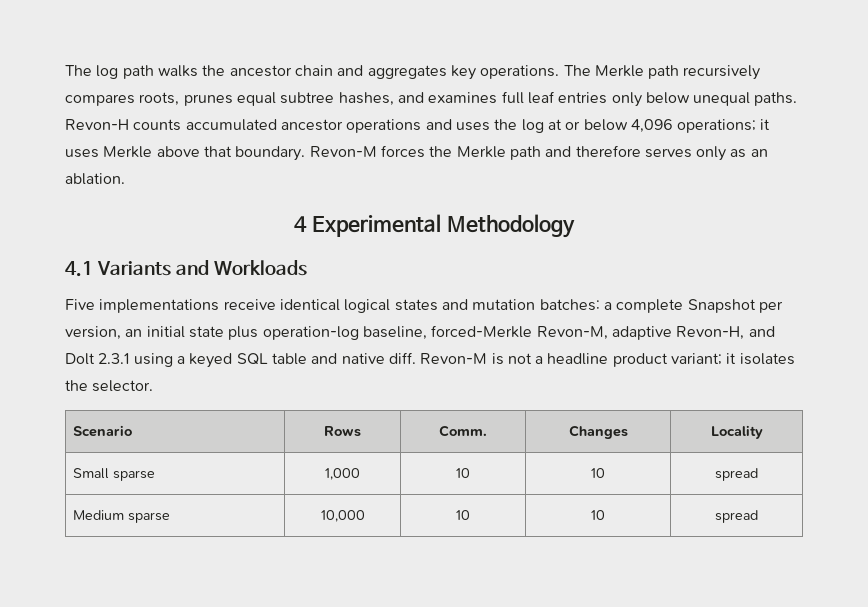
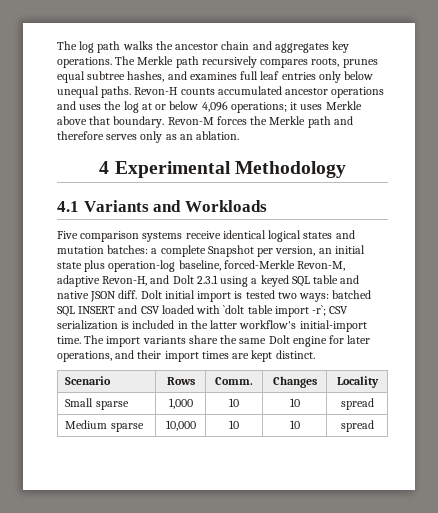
[99,299,220,313] implementations -> [80,231,183,242] comparison systems
[388,352,795,367] [65,380,154,392] diff. Revon-M is not a headline product variant; it isolates the selector. -> [90,290,372,302] [57,305,349,317] [57,320,367,332] [57,335,371,347] [57,350,315,362] JSON diff. Dolt initial import is tested two ways: batched SQL INSERT and CSV loaded with `dolt table import -r`; CSV serialization is included in the latter workflow's initial-import time. The import variants share the same Dolt engine for later operations, and their import times are kept distinct.

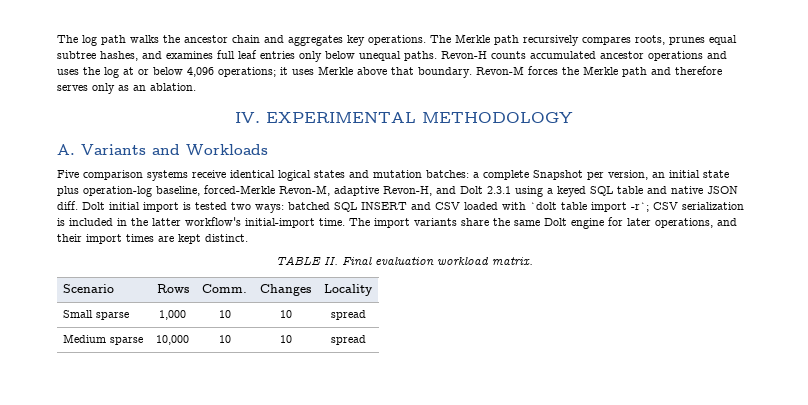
[99,161,346,178] [57,201,79,212] 4 Experimental Methodology // 4.1 -> [235,112,573,123] [57,144,75,155] IV. EXPERIMENTAL METHODOLOGY // A.
(315, 354) none -> [275,256,533,266] // TABLE II. Final evaluation workload matrix.

